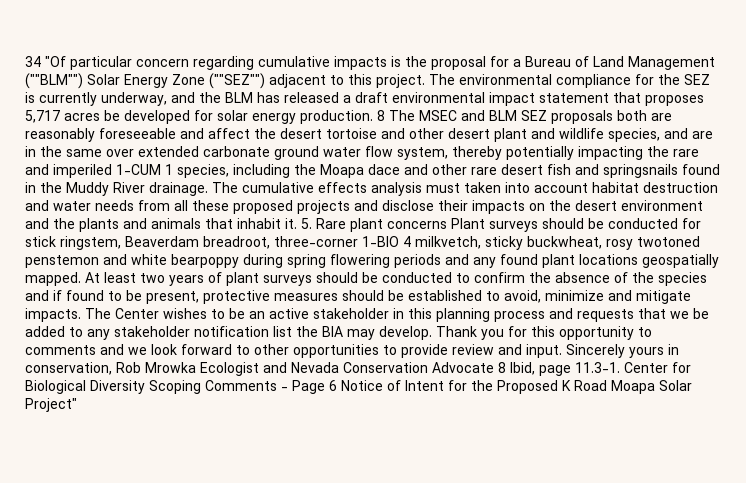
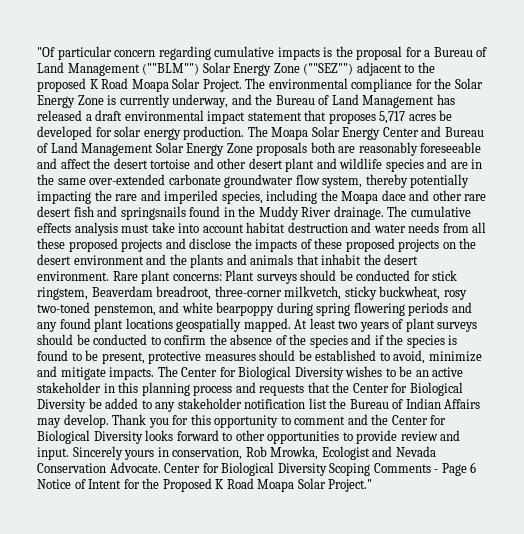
[25,56,41,67] 34 -> (37, 52) none
[348,74,425,88] this project. -> [417,62,435,73] [37,78,242,92] the proposed K Road Moapa Solar Project.
[684,74,710,85] SEZ -> [454,78,483,89] [37,95,104,108] Solar Energy Zone
[225,92,253,103] BLM -> [275,94,435,108] Bureau of Land Management
[377,110,547,121] 8 The MSEC and BLM SEZ -> [247,126,484,140] [37,142,253,156] The Moapa Solar Energy Center and Bureau of Land Management Solar Energy Zone
[608,128,660,142] species, -> [385,159,424,172] species
[106,146,361,160] over extended carbonate ground water -> [89,174,294,188] over-extended carbonate groundwater
[116,164,173,175] 1-CUM 1 -> (219, 197) none
[464,182,501,193] taken -> [151,222,175,233] take
[438,200,525,214] their impacts -> [234,238,440,252] the impacts of these proposed projects
[285,218,312,229] it. 5. -> [363,254,419,265] [37,271,109,281] the desert environment.
[387,221,447,229] concerns -> [172,274,222,281] concerns:
[362,236,411,247] 1-BIO 4 -> (282, 291) none
[637,236,700,247] [25,255,99,268] twotoned penstemon -> [37,302,156,316] two-toned penstemon,
(62, 295) none -> [386,334,458,348] the species is
(159, 313) none -> [219,366,344,380] for Biological Diversity
[670,311,689,319] we -> [332,382,463,396] [37,399,86,412] the Center for Biological Diversity
[322,326,343,337] BIA -> [349,398,481,409] Bureau of Indian Affairs
[25,344,177,355] comments and we look -> [294,414,447,425] [37,430,174,444] comment and the Center for Biological Diversity looks
[145,362,196,373] Mrowka -> [270,446,319,460] Mrowka,
[432,362,620,376] Advocate 8 Ibid, page 11.3-1. -> [109,462,161,473] Advocate.
[25,398,77,412] Project" -> [328,479,373,492] Project."

